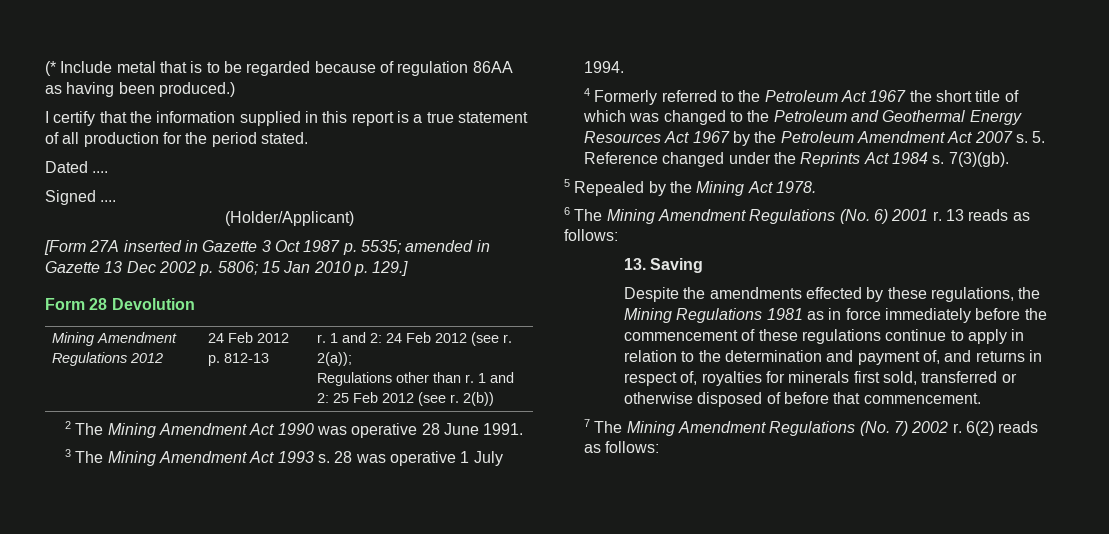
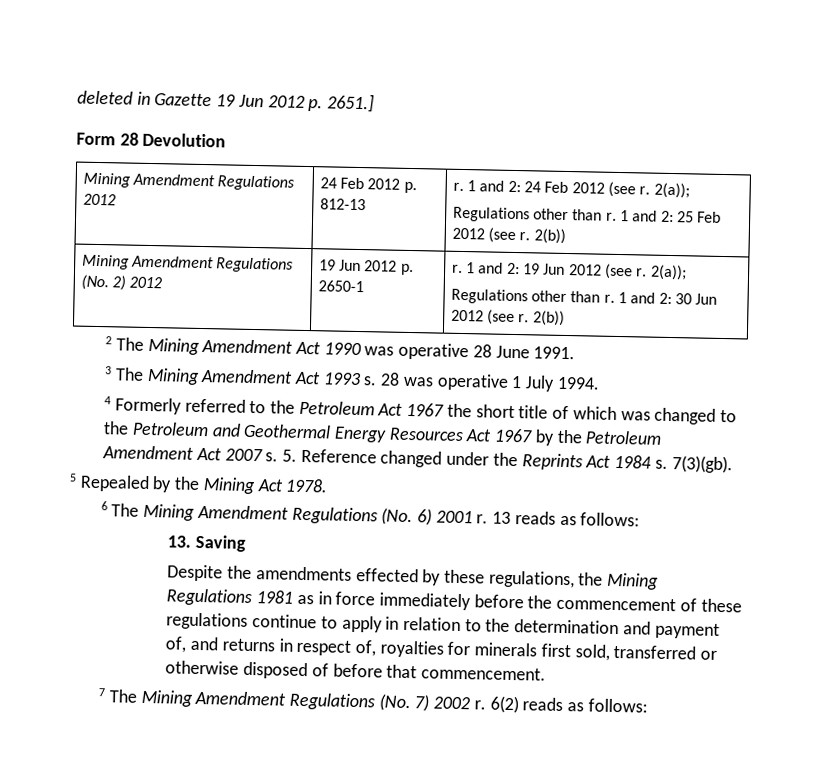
[45,61,513,76] [45,82,235,97] [45,111,528,126] [45,132,308,147] [45,161,109,173] [45,190,117,205] [224,211,354,226] [44,240,490,255] [45,261,409,276] (* Include metal that is to be regarded because of regulation 86AA as having been produced.) // I certify that the information supplied in this report is a true statement of all production for the period stated. // Dated .... // Signed .... // (Holder/Applicant) // [Form 27A inserted in Gazette 3 Oct 1987 p. 5535; amended in Gazette 13 Dec 2002 p. 5806; 15 Jan 2010 p. 129.] -> [77,90,376,113] deleted in Gazette 19 Jun 2012 p. 2651.]
(495, 399) none -> [81,254,295,273] [80,274,163,291] [318,259,414,276] [317,280,364,293] [451,262,687,281] [450,288,718,305] [450,309,565,326] // Mining Amendment Regulations (No. 2) 2012 | 19 Jun 2012 p. 2650-1 | r. 1 and 2: 19 Jun 2012 (see r. 2(a)); // Regulations other than r. 1 and 2: 30 Jun 2012 (see r. 2(b))

